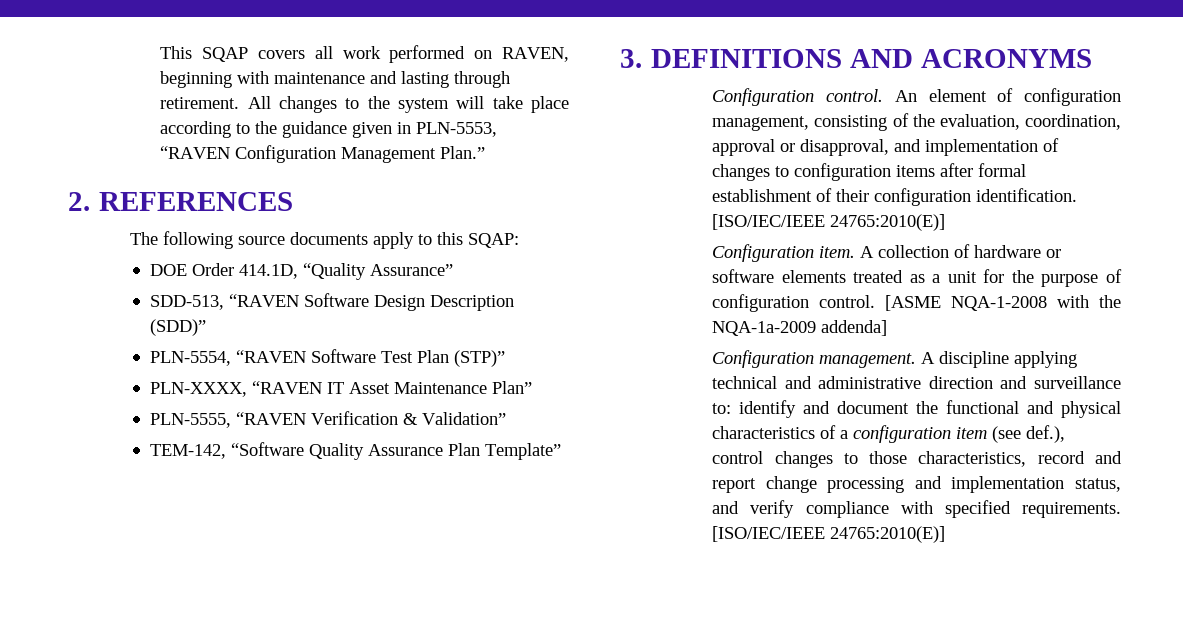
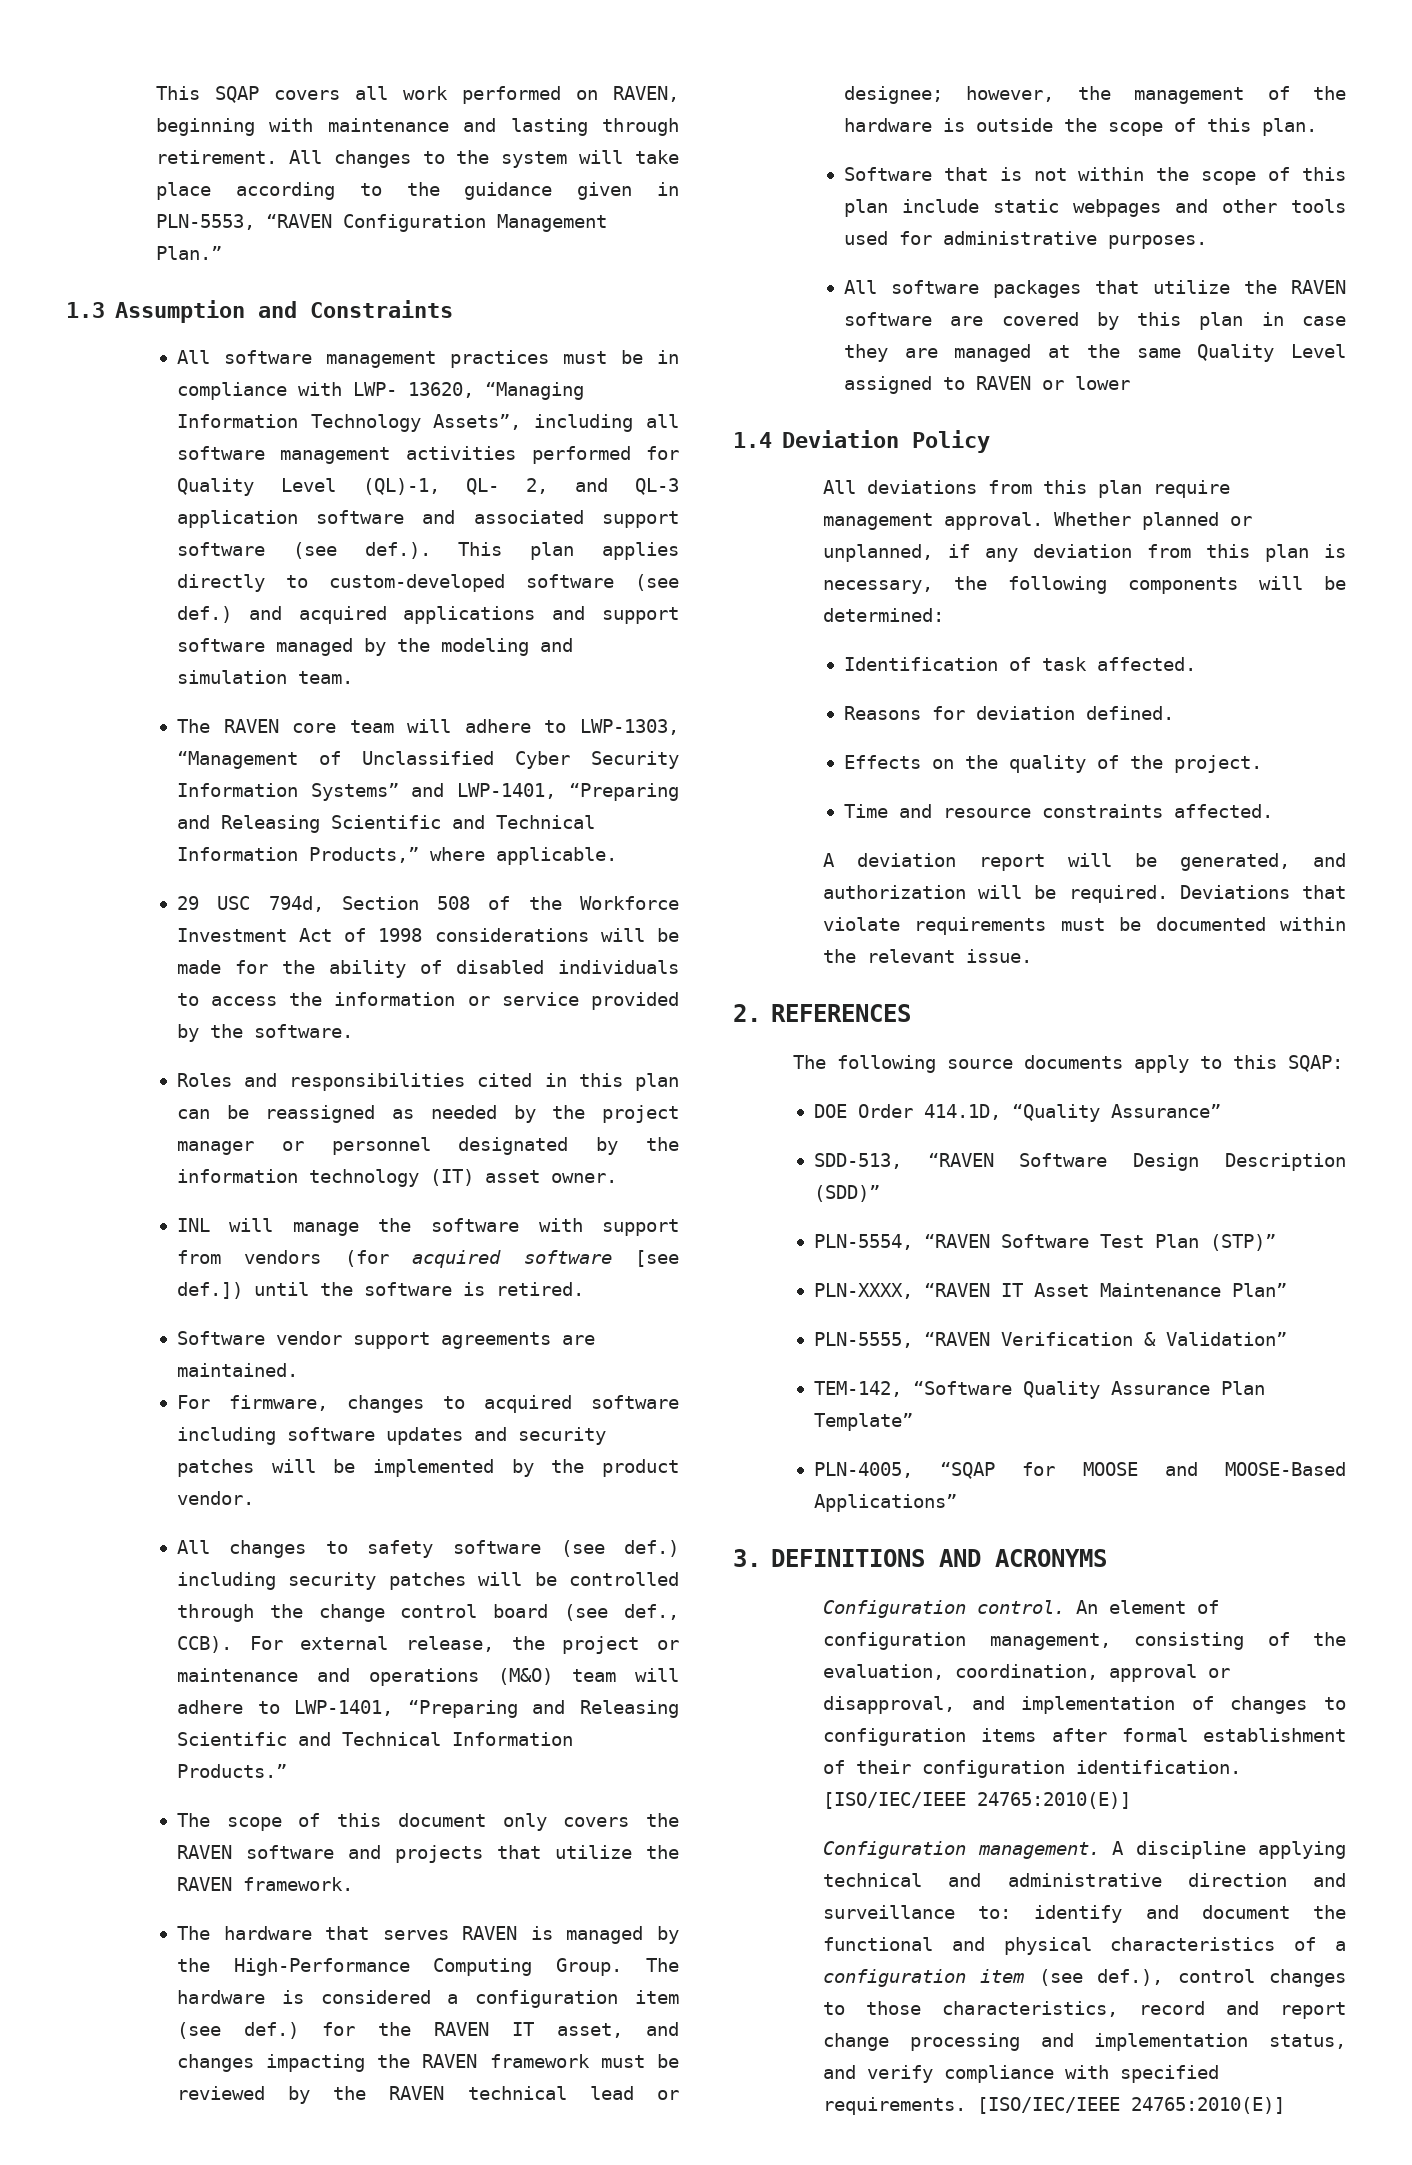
(486, 152) none -> [66,300,453,323] [176,350,679,368] [176,382,584,400] [176,414,679,432] [176,446,679,464] [176,478,679,496] [176,510,679,528] [176,542,680,560] [176,574,679,592] [176,606,680,624] [176,638,573,656] [176,670,353,684] [176,719,679,735] [176,751,679,769] [176,783,679,801] [176,815,595,833] [176,847,617,865] [176,896,679,912] [176,928,679,942] [176,960,679,978] [176,992,679,1010] [176,1024,353,1042] [176,1073,679,1091] [176,1105,679,1123] [176,1137,679,1155] [176,1169,617,1187] [176,1218,679,1236] [176,1250,679,1268] [176,1282,584,1299] [176,1331,595,1349] [176,1363,298,1377] [176,1395,679,1413] [176,1427,606,1445] [176,1459,679,1477] [176,1491,254,1505] [176,1540,679,1558] [176,1572,679,1590] [176,1604,679,1622] [176,1636,679,1654] [176,1668,679,1686] [176,1700,679,1718] [176,1732,573,1746] [176,1764,287,1778] [176,1813,679,1831] [176,1845,679,1863] [176,1877,353,1891] [176,1926,679,1944] [176,1958,679,1976] [176,1990,680,2008] [176,2022,680,2039] [176,2054,679,2072] [176,2086,679,2104] [843,86,1346,104] [843,118,1317,136] [843,167,1346,185] [843,199,1346,217] [843,231,1207,249] [843,280,1346,298] [843,312,1346,330] [843,344,1346,362] [843,376,1130,394] [733,430,990,453] [823,480,1231,498] [823,512,1253,530] [823,544,1346,562] [823,576,1346,594] [823,608,945,622] [843,657,1196,671] [843,706,1174,720] [843,755,1262,773] [843,804,1273,818] [823,853,1346,871] [823,885,1346,903] [823,917,1346,935] [823,949,1033,963] // 1.3 Assumption and Constraints // All software management practices must be in compliance with LWP- 13620, “Managing Information Technology Assets”, including all software management activities performed for Quality Level (QL)-1, QL- 2, and QL-3 application software and associated support software (see def.). This plan applies directly to custom-developed software (see def.) and acquired applications and support software managed by the modeling and simulation team. // The RAVEN core team will adhere to LWP-1303, “Management of Unclassified Cyber Security Information Systems” and LWP-1401, “Preparing and Releasing Scientific and Technical Information Products,” where applicable. // 29 USC 794d, Section 508 of the Workforce Investment Act of 1998 considerations will be made for the ability of disabled individuals to access the information or service provided by the software. // Roles and responsibilities cited in this plan can be reassigned as needed by the project manager or personnel designated by the information technology (IT) asset owner. // INL will manage the software with support from vendors (for acquired software [see def.]) until the software is retired. // Software vendor support agreements are maintained. // For firmware, changes to acquired software including software updates and security patches will be implemented by the product vendor. // All changes to safety software (see def.) including security patches will be controlled through the change control board (see def., CCB). For external release, the project or maintenance and operations (M&O) team will adhere to LWP-1401, “Preparing and Releasing Scientific and Technical Information Products.” // The scope of this document only covers the RAVEN software and projects that utilize the RAVEN framework. // The hardware that serves RAVEN is managed by the High-Performance Computing Group. The hardware is considered a configuration item (see def.) for the RAVEN IT asset, and changes impacting the RAVEN framework must be reviewed by the RAVEN technical lead or designee; however, the management of the hardware is outside the scope of this plan. // Software that is not within the scope of this plan include static webpages and other tools used for administrative purposes. // All software packages that utilize the RAVEN software are covered by this plan in case they are managed at the same Quality Level assigned to RAVEN or lower // 1.4 Deviation Policy // All deviations from this plan require management approval. Whether planned or unplanned, if any deviation from this plan is necessary, the following components will be determined: // Identification of task affected. // Reasons for deviation defined. // Effects on the quality of the project. // Time and resource constraints affected. // A deviation report will be generated, and authorization will be required. Deviations that violate requirements must be documented within the relevant issue.
(561, 451) none -> [813,1462,1346,1479] [813,1494,957,1512] // PLN-4005, “SQAP for MOOSE and MOOSE-Based Applications”
[712,244,1062,262] [712,269,1122,287] [712,294,1121,312] [712,320,888,336] // Configuration item. A collection of hardware or software elements treated as a unit for the purpose of configuration control. [ASME NQA-1-2008 with the NQA-1a-2009 addenda] -> (1132, 1800) none

